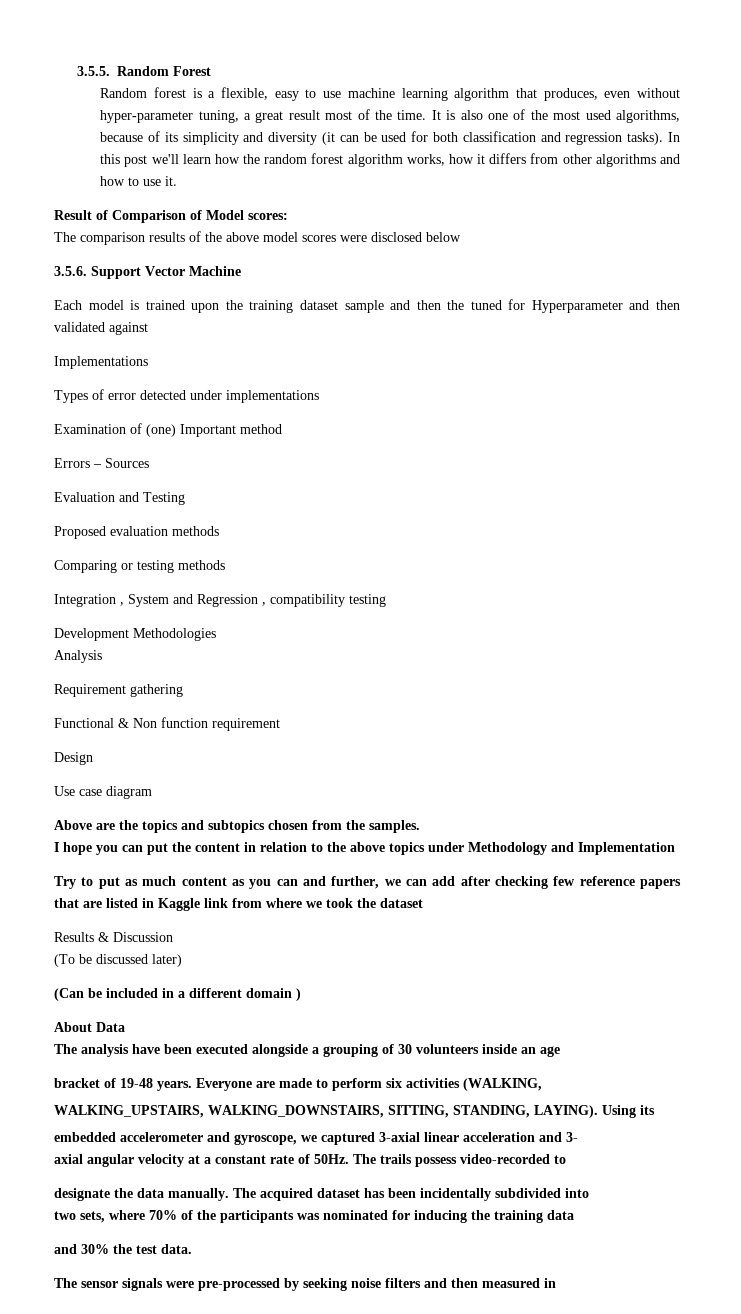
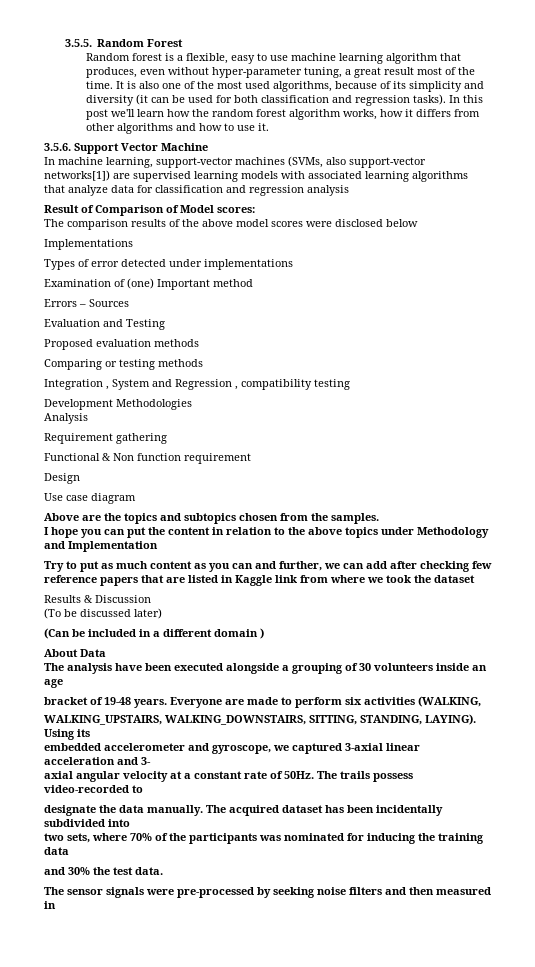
(178, 181) none -> [44,143,208,154] [44,156,426,168] [44,170,468,182] [44,185,349,196] // 3.5.6. Support Vector Machine // In machine learning, support-vector machines (SVMs, also support-vector networks[1]) are supervised learning models with associated learning algorithms that analyze data for classification and regression analysis
[54,266,241,279] [54,299,680,313] [54,322,148,335] // 3.5.6. Support Vector Machine // Each model is trained upon the training dataset sample and then the tuned for Hyperparameter and then validated against -> (418, 223) none

